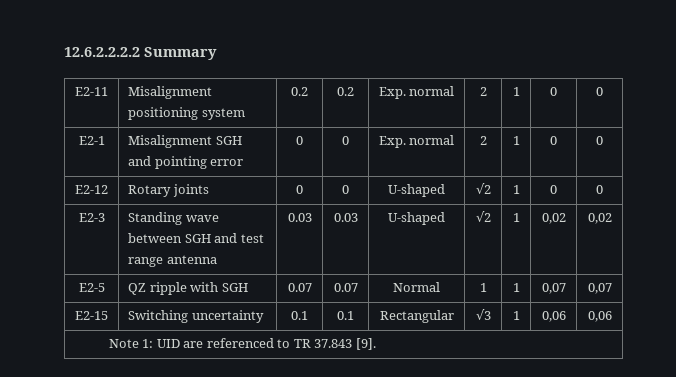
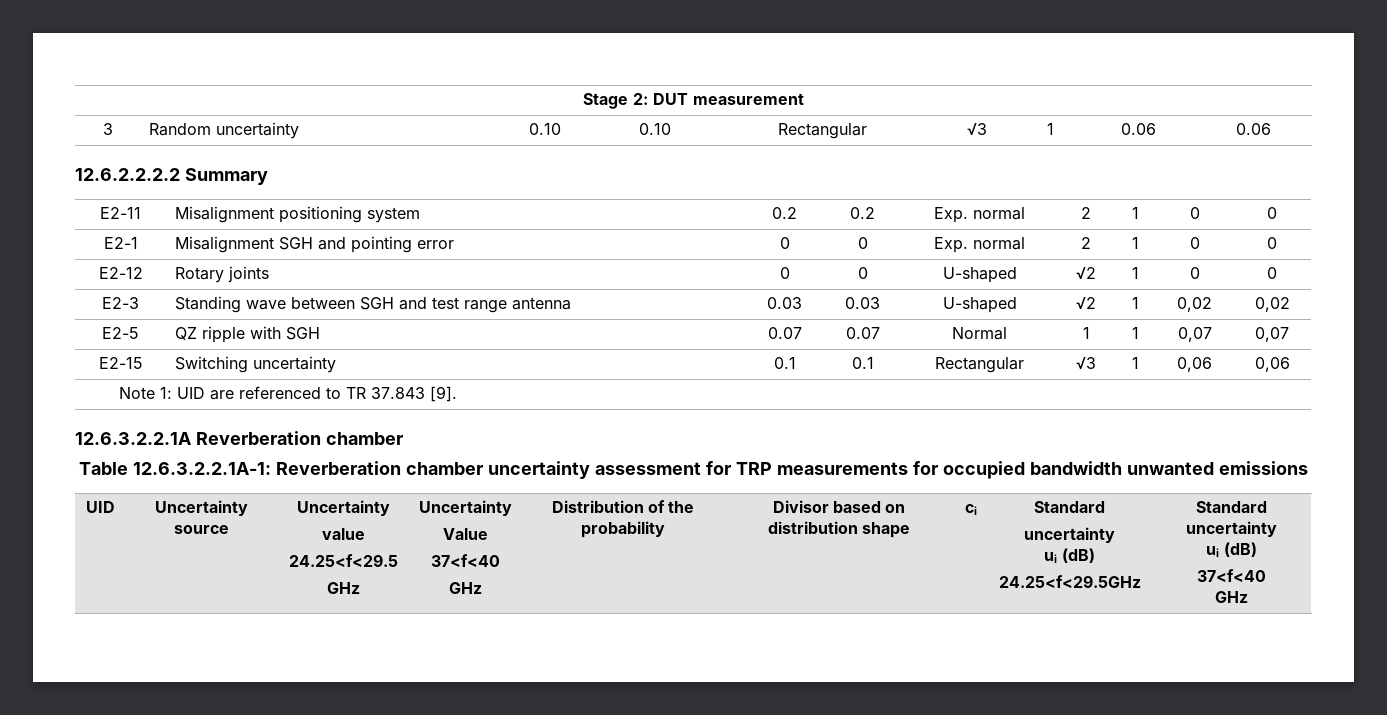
(64, 52) none -> [583,93,804,109] [102,123,113,135] [149,122,300,139] [529,123,561,135] [638,123,671,135] [777,123,867,139] [967,123,987,135] [1046,123,1054,135] [1120,123,1156,135] [1236,123,1271,135] Stage 2: DUT measurement // 3 | Random uncertainty | 0.10 | 0.10 | Rectangular | √3 | 1 | 0.06 | 0.06 //
(376, 344) none -> [75,431,403,445] [79,461,1308,479] [86,501,115,513] [155,500,248,516] [174,525,229,534] [296,500,390,516] [321,528,365,540] [288,554,398,567] [326,582,360,594] [419,500,512,516] [443,528,488,540] [431,554,500,567] [449,582,482,594] [551,500,695,513] [581,521,665,538] [772,500,906,513] [767,521,911,538] [965,504,977,515] [1034,501,1105,513] [1024,527,1115,543] [1044,548,1095,563] [998,575,1141,588] [1196,501,1267,513] [1186,521,1277,537] [1206,542,1257,557] [1197,569,1266,582] [1215,591,1248,603] // 12.6.3.2.2.1A Reverberation chamber // Table 12.6.3.2.2.1A-1: Reverberation chamber uncertainty assessment for TRP measurements for occupied bandwidth unwanted emissions // UID | Uncertainty source | Uncertainty // value // 24.25<f<29.5 // GHz | Uncertainty // Value // 37<f<40 // GHz | Distribution of the probability | Divisor based on distribution shape | ci | Standard // uncertainty // ui (dB) // 24.25<f<29.5GHz | Standard uncertainty // ui (dB) // 37<f<40 // GHz

